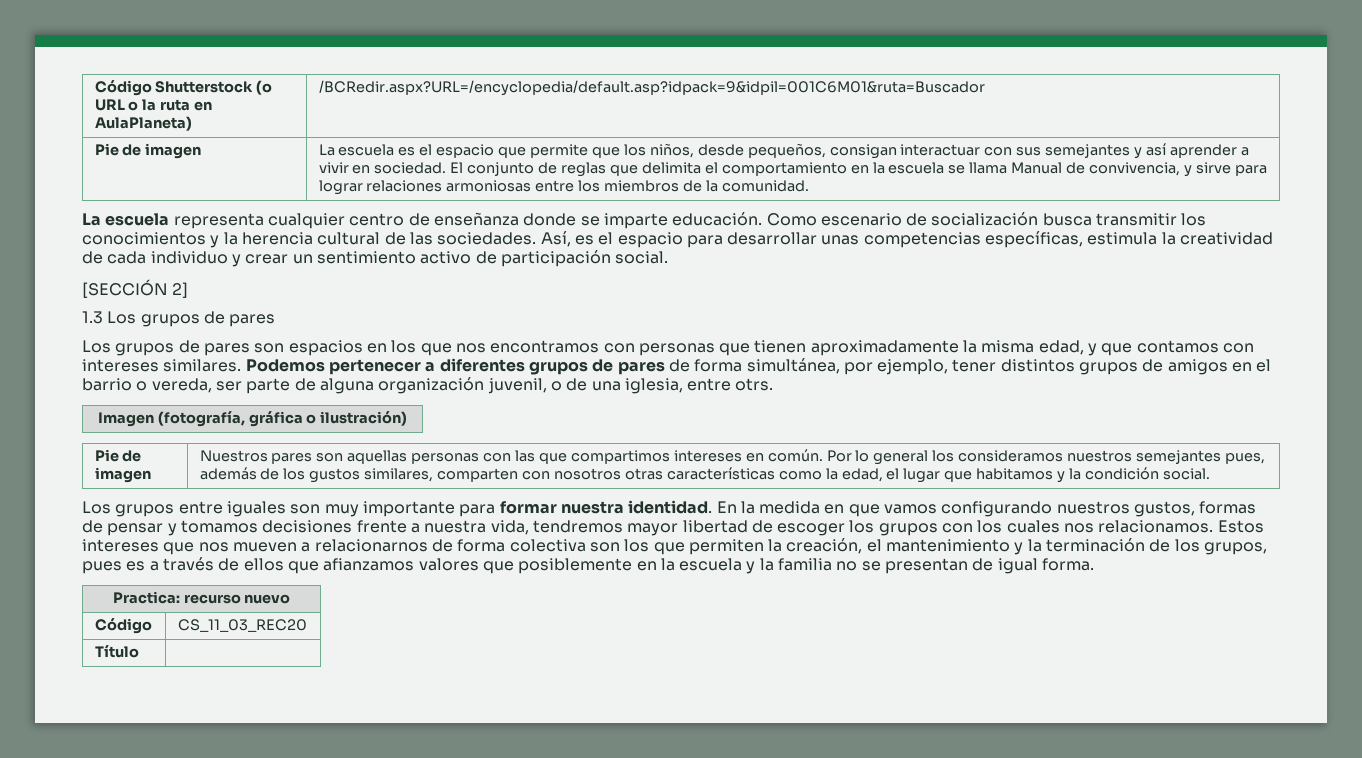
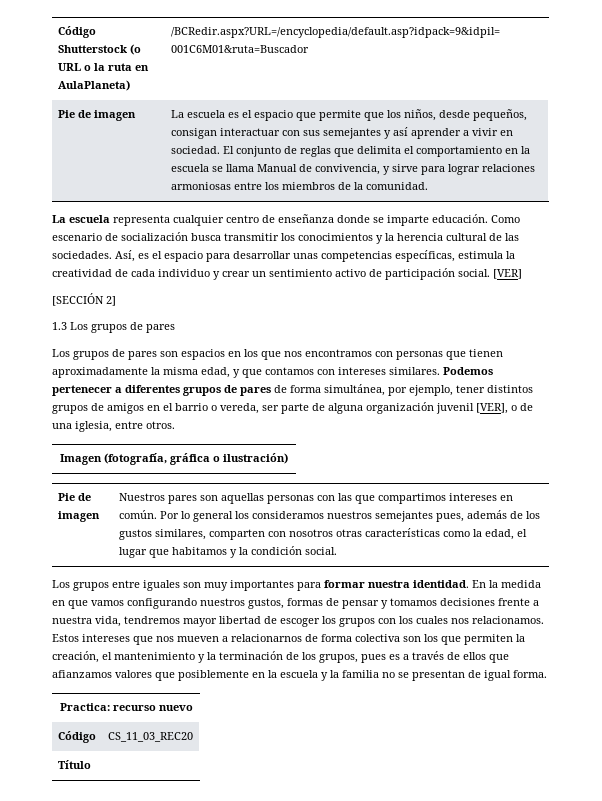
(669, 257) none -> [493,269,522,279] [VER]
[487,378,547,394] juvenil, -> [436,403,508,414] juvenil [VER],
[735,378,774,391] otrs. -> [146,421,175,429] otros.
[362,501,455,517] importante -> [230,580,294,591] importantes

